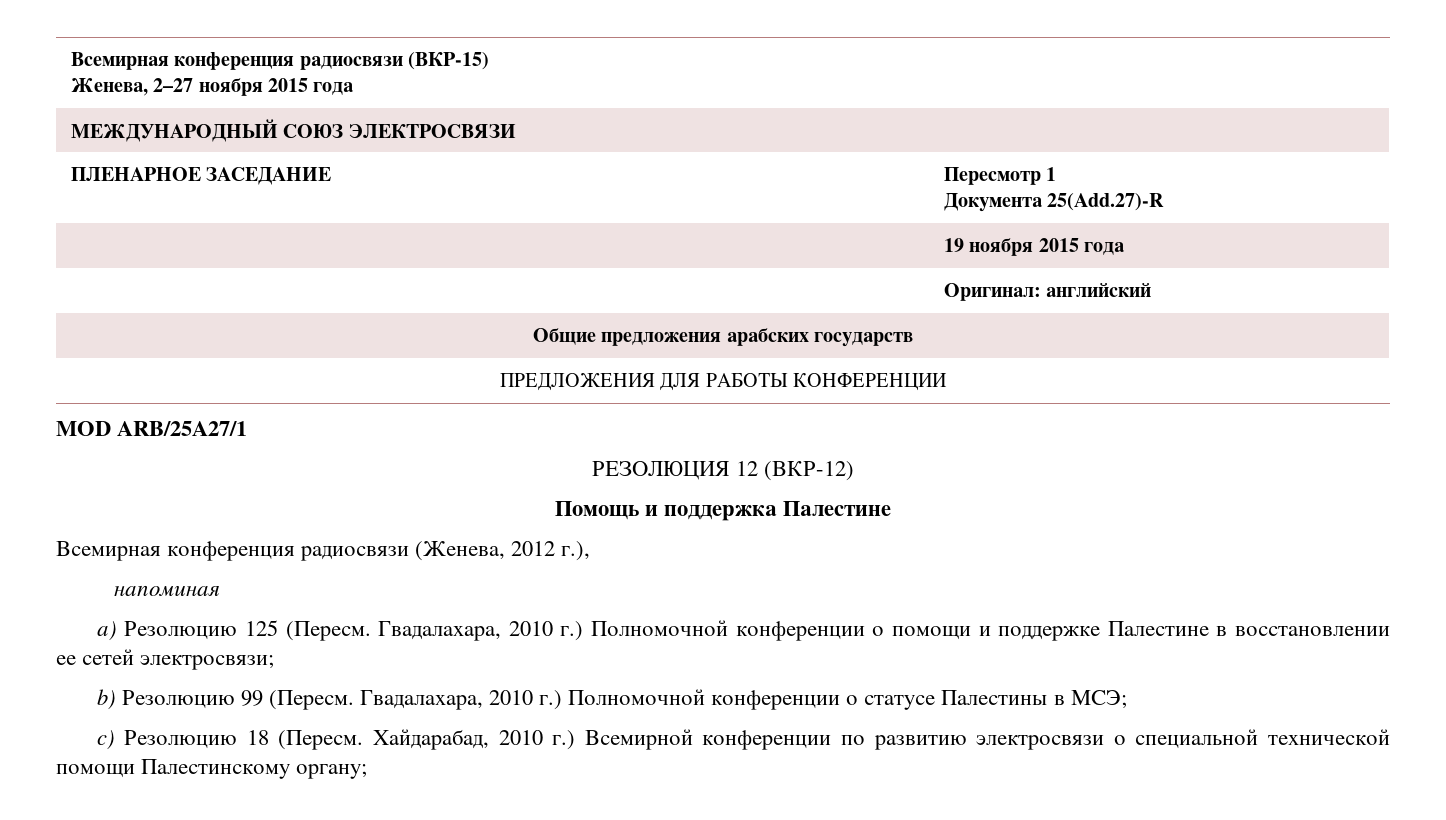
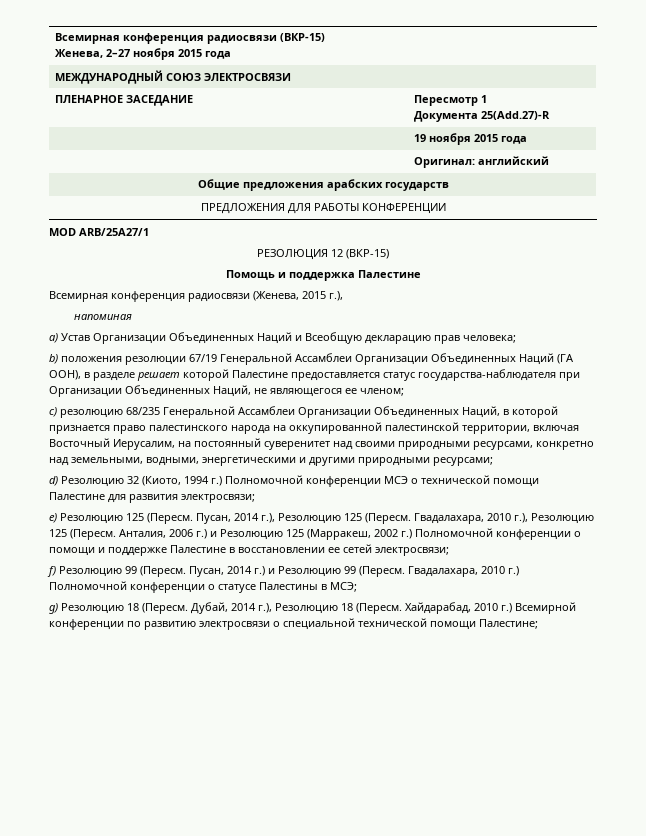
[763,461,854,481] (ВКР-12) -> [346,249,389,259] (ВКР-15)
[511,541,556,556] 2012 -> [302,291,326,299] 2015
(117, 631) none -> [61,332,516,344] [49,353,574,365] [49,369,580,381] [49,385,404,397] [49,406,558,418] [49,422,579,434] [49,438,594,450] [49,457,493,466] [49,475,539,487] [49,492,255,503] [49,513,275,524] Устав Организации Объединенных Наций и Всеобщую декларацию прав человека; // b) положения резолюции 67/19 Генеральной Ассамблеи Организации Объединенных Наций (ГА ООН), в разделе решает которой Палестине предоставляется статус государства-наблюдателя при Организации Объединенных Наций, не являющегося ее членом; // c) резолюцию 68/235 Генеральной Ассамблеи Организации Объединенных Наций, в которой признается право палестинского народа на оккупированной палестинской территории, включая Восточный Иерусалим, на постоянный суверенитет над своими природными ресурсами, конкретно над земельными, водными, энергетическими и другими природными ресурсами; // d) Резолюцию 32 (Киото, 1994 г.) Полномочной конференции МСЭ о технической помощи Палестине для развития электросвязи; // e) Резолюцию 125 (Пересм. Пусан, 2014 г.),
(553, 628) none -> [514,513,594,524] [49,529,398,540] г.), Резолюцию 125 (Пересм. Анталия, 2006 г.) и Резолюцию 125 (Марракеш, 2002
[96,689,116,710] b) -> [47,566,275,577] f) Резолюцию 99 (Пересм. Пусан, 2014 г.) и
[96,730,115,750] c) -> [49,602,272,614] g) Резолюцию 18 (Пересм. Дубай, 2014 г.),
[141,759,368,779] Палестинскому органу; -> [479,619,538,629] Палестине;

